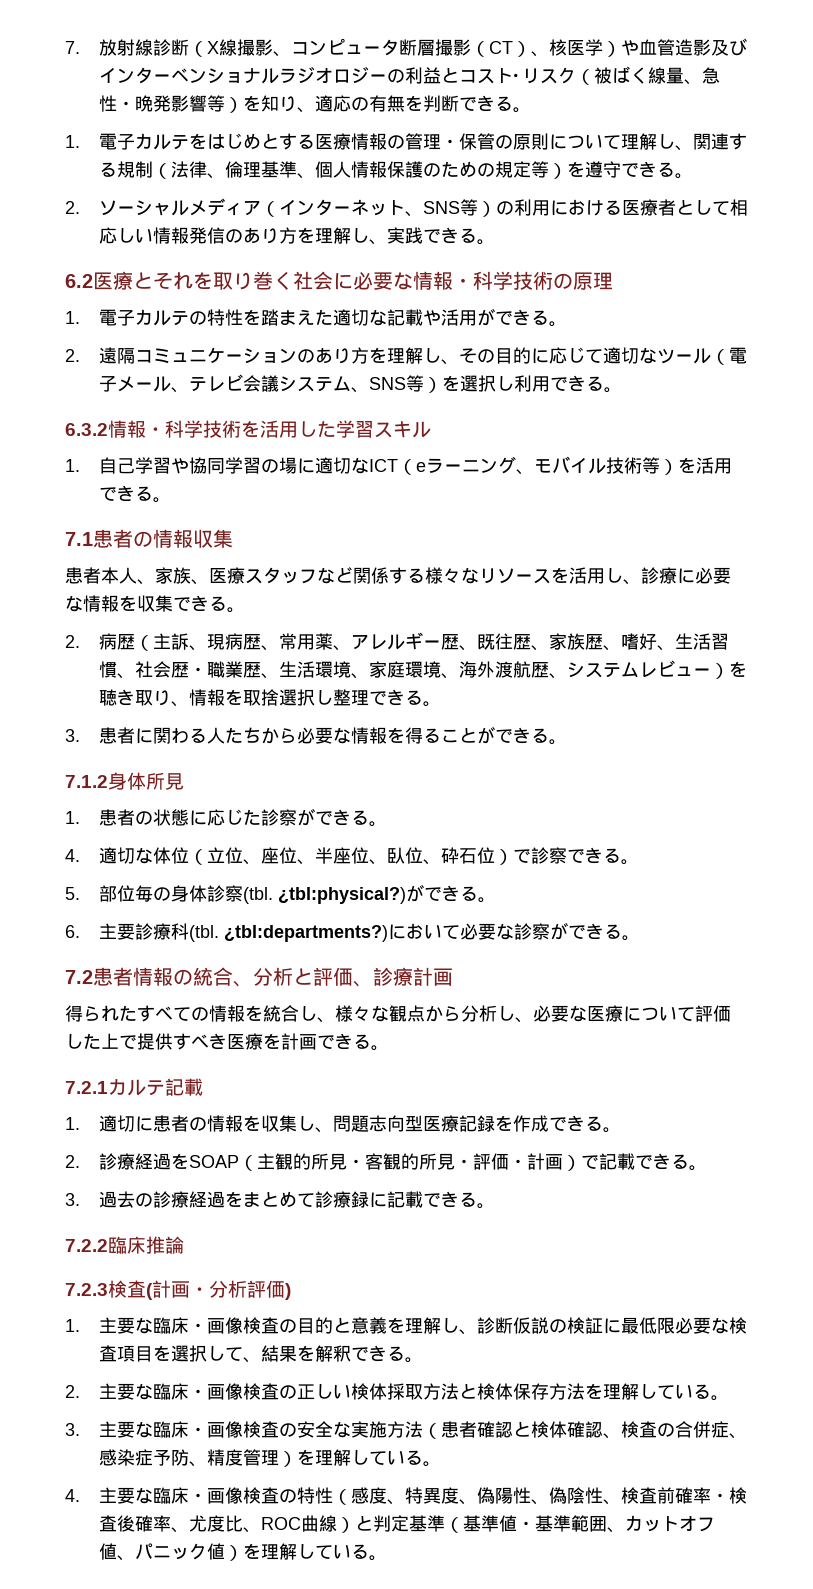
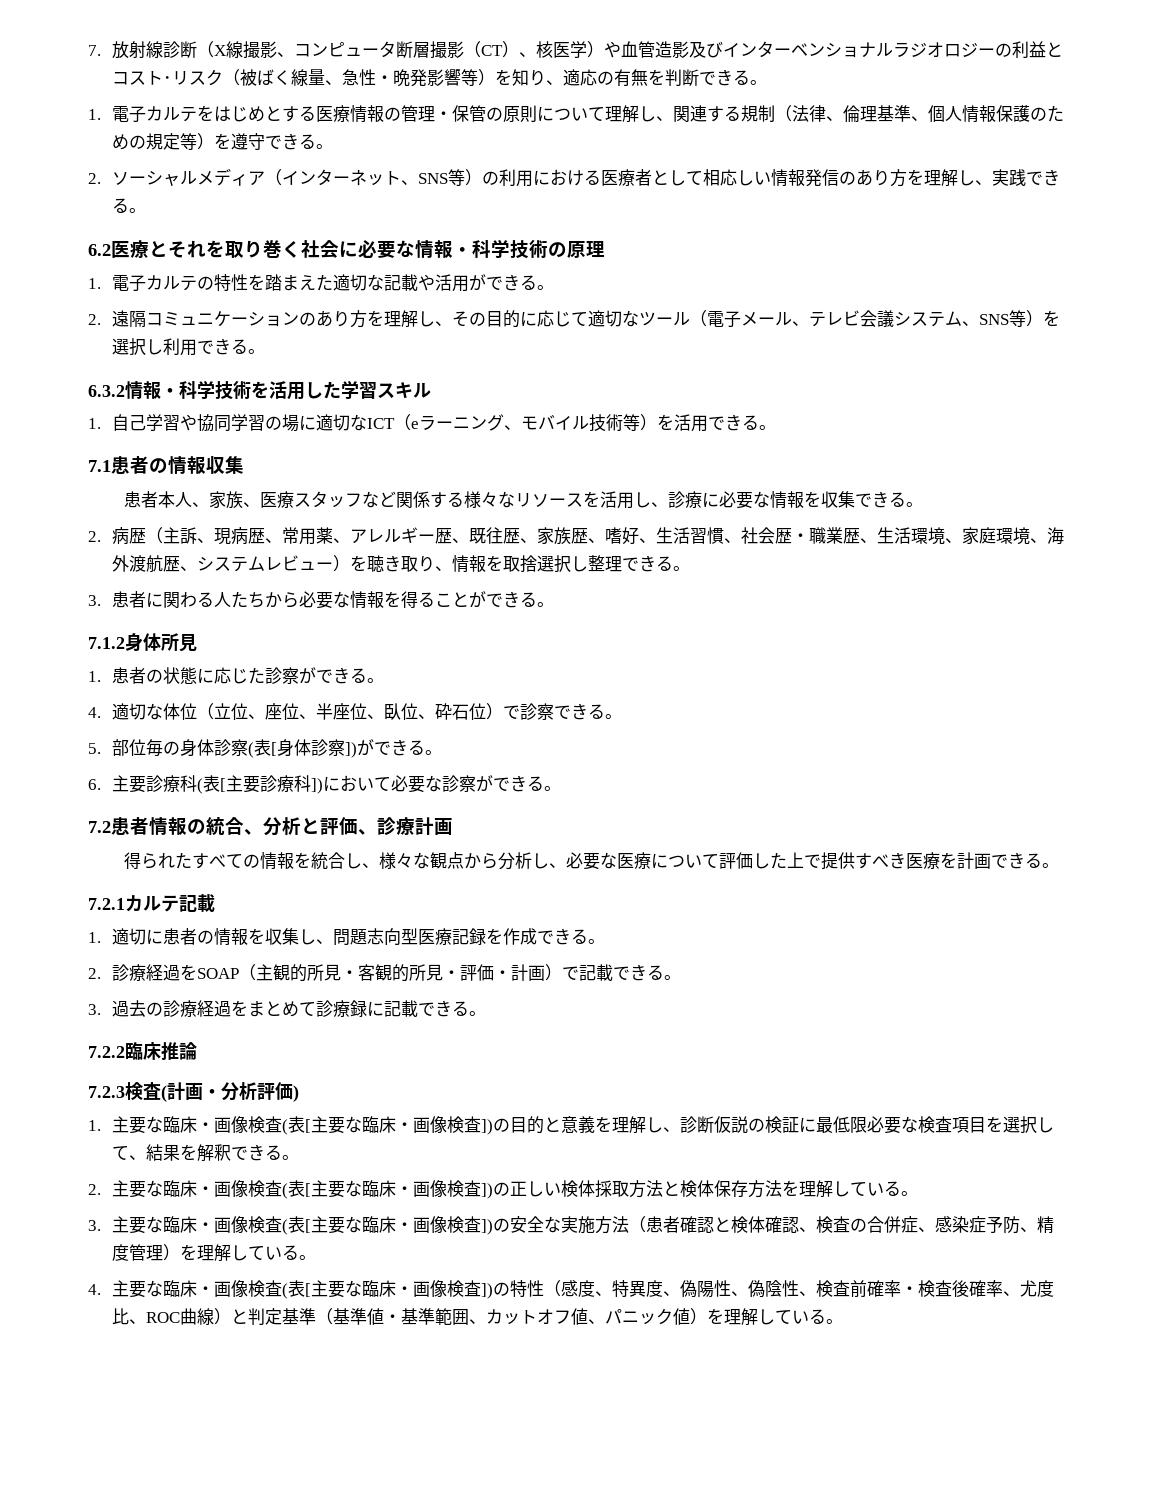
[242,887,406,904] (tbl. ¿tbl:physical?) -> [247,739,357,758] (表[身体診察])
[188,925,388,942] (tbl. ¿tbl:departments?) -> [196,775,323,794] (表[主要診療科])
(279, 1325) none -> [281,1116,493,1135] (表[主要な臨床・画像検査])
(279, 1391) none -> [281,1180,493,1199] (表[主要な臨床・画像検査])
(279, 1429) none -> [281,1216,493,1235] (表[主要な臨床・画像検査])
(279, 1495) none -> [281,1280,493,1299] (表[主要な臨床・画像検査])

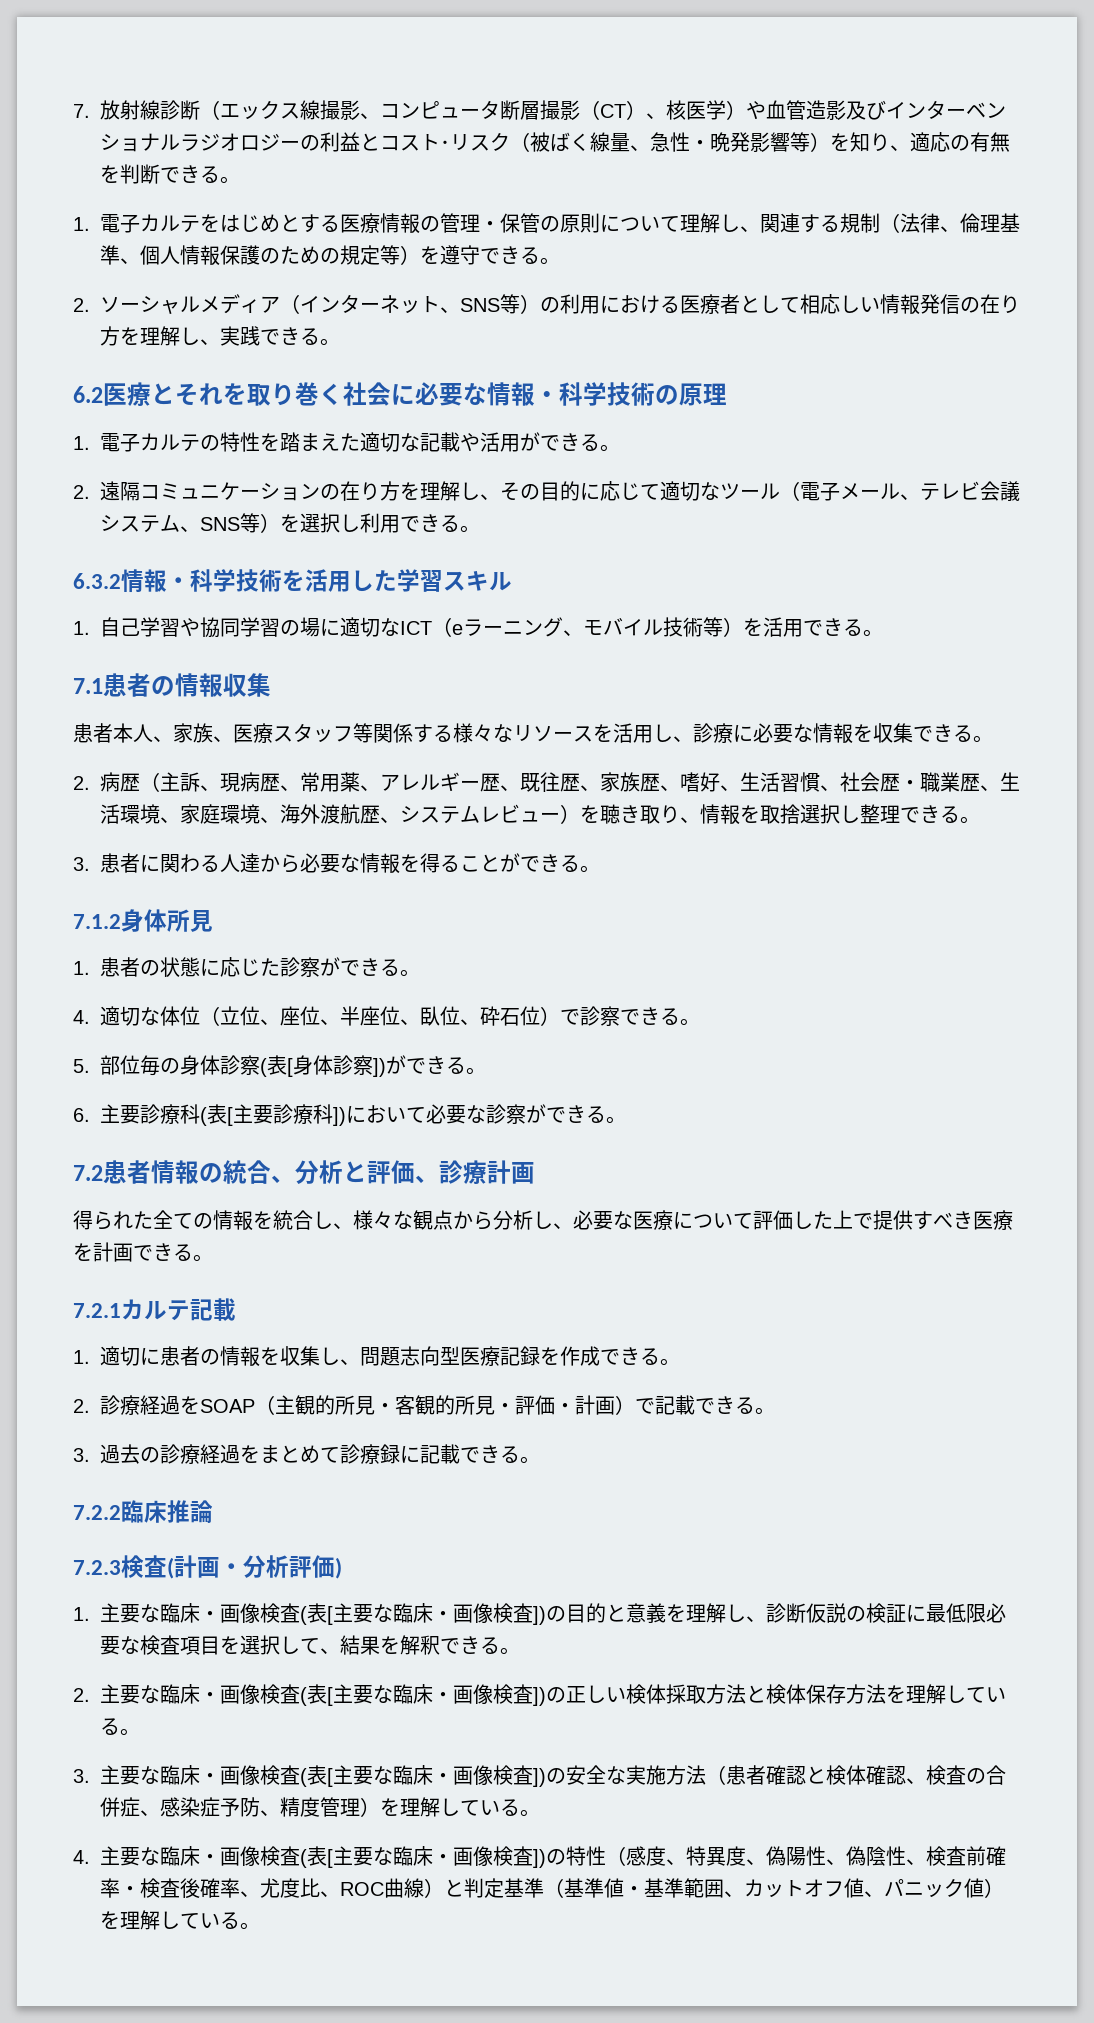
[213,45,226,56] X -> [220,100,300,120] エックス
[855,169,873,186] あ -> [980,294,1000,314] 在
[315,310,333,327] あ -> [340,481,360,501] 在
[362,491,397,508] など -> [353,723,373,743] 等
[230,591,265,608] たち -> [240,853,260,873] 達
[192,853,227,869] すべ -> [153,1210,173,1229] 全

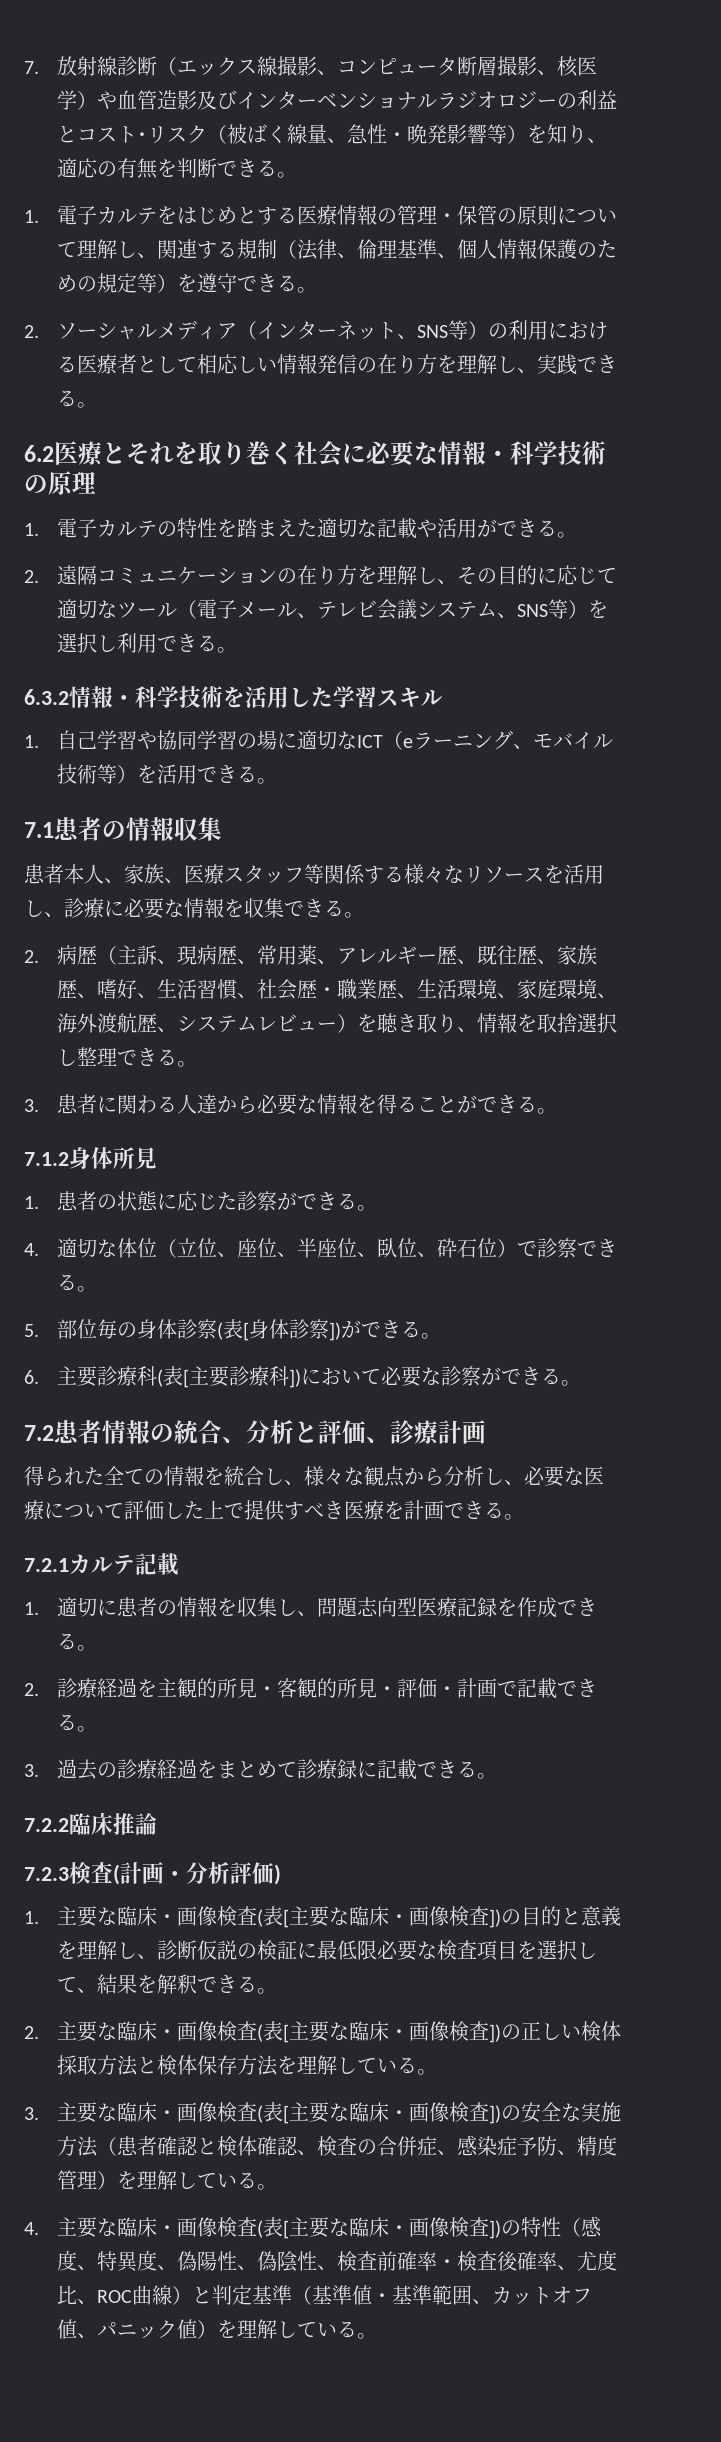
[580,100,646,120] （CT） -> (537, 66) none
[200,1395,275,1415] SOAP（ -> (157, 1688) none
[615,1395,635,1415] ） -> (497, 1688) none

